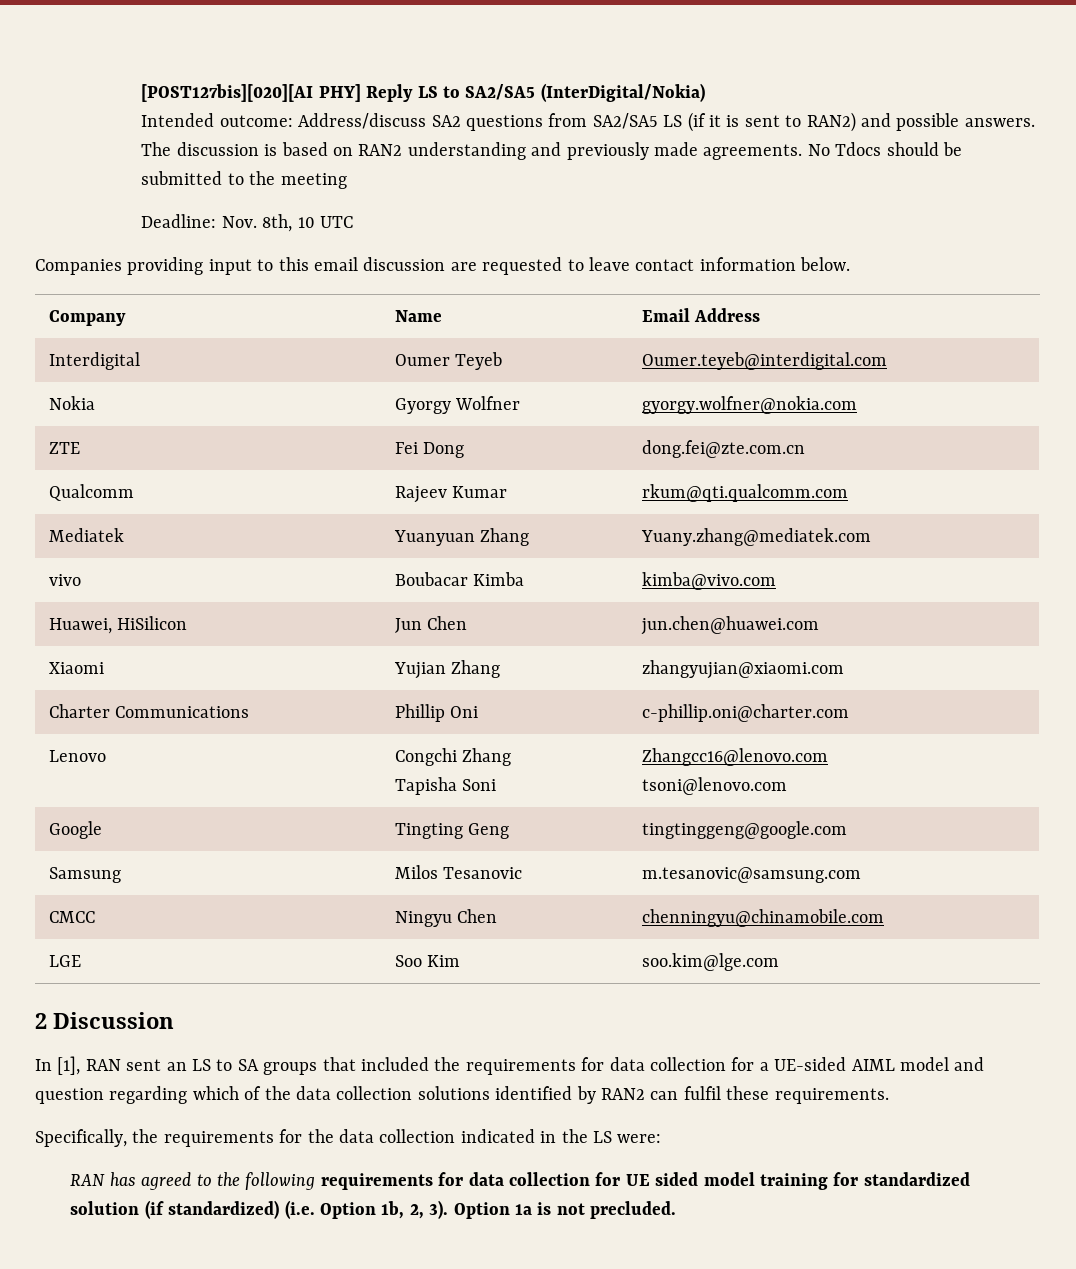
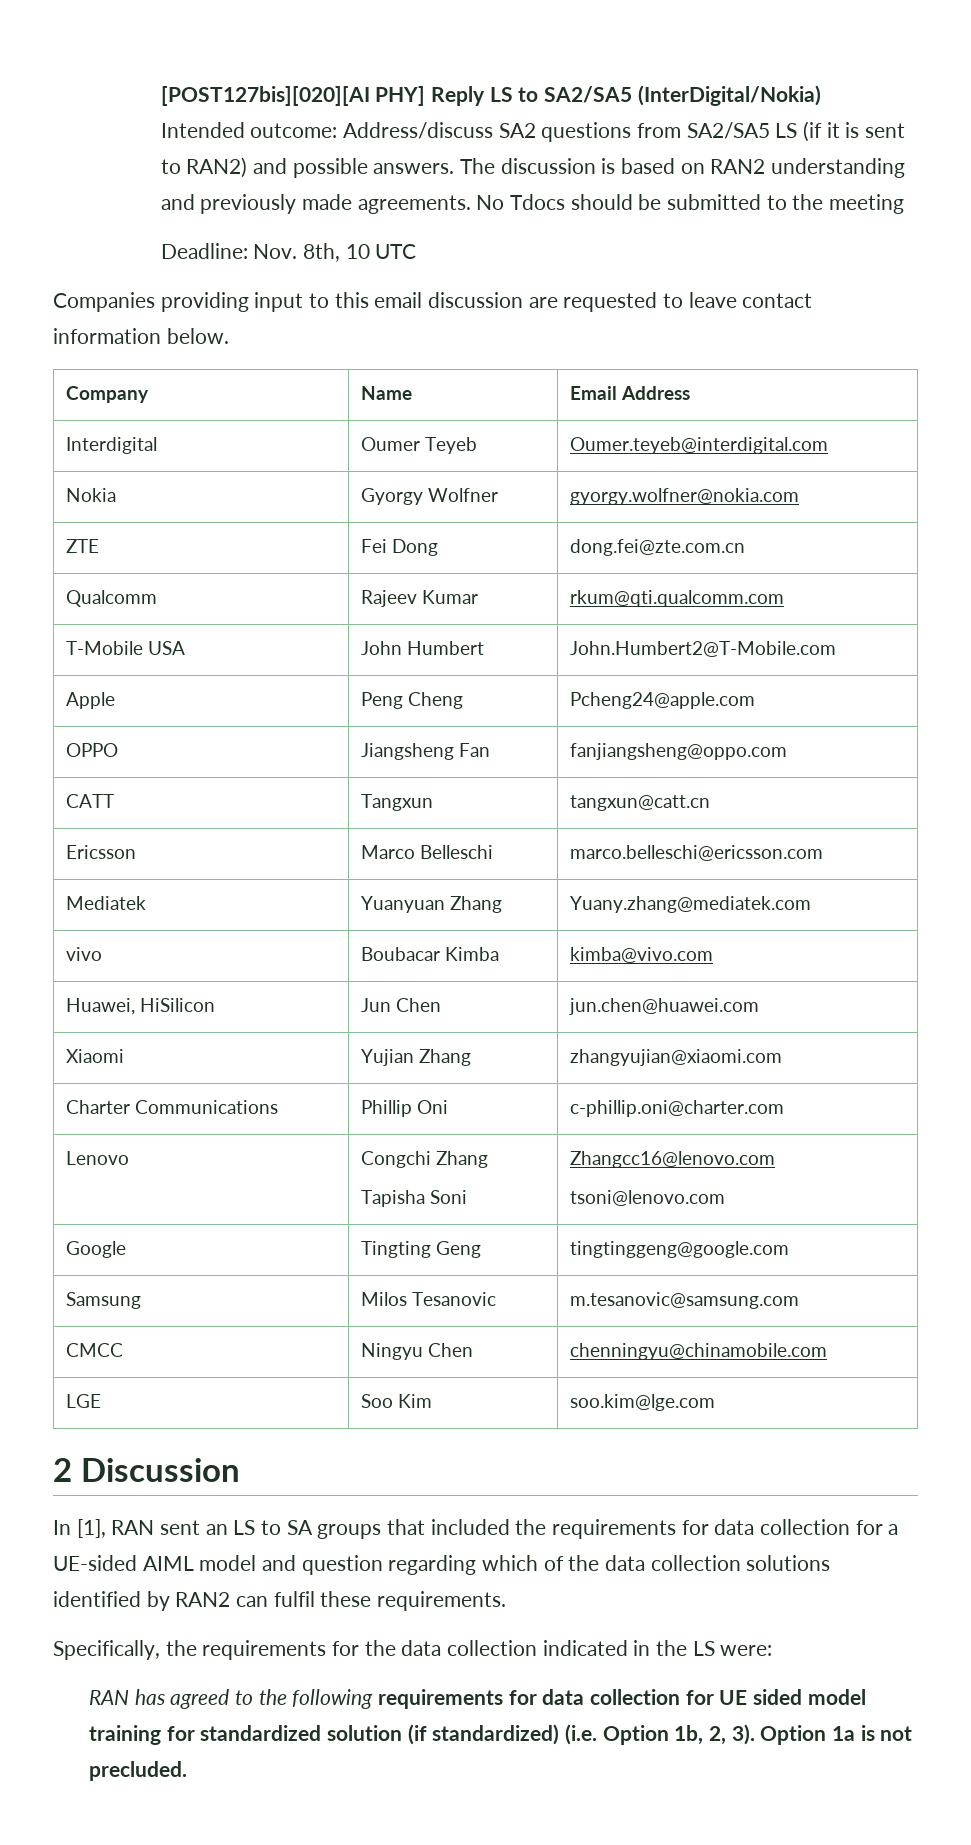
(848, 493) none -> [66,641,186,655] [361,641,485,655] [570,641,837,657] [66,692,116,709] [361,692,464,709] [570,692,756,709] [66,743,119,757] [361,743,491,760] [570,743,788,760] [66,794,115,808] [361,794,434,811] [570,795,711,811] [66,845,137,859] [361,845,494,859] [570,845,824,861] // T-Mobile USA | John Humbert | John.Humbert2@T-Mobile.com // Apple | Peng Cheng | Pcheng24@apple.com // OPPO | Jiangsheng Fan | fanjiangsheng@oppo.com // CATT | Tangxun | tangxun@catt.cn // Ericsson | Marco Belleschi | marco.belleschi@ericsson.com

